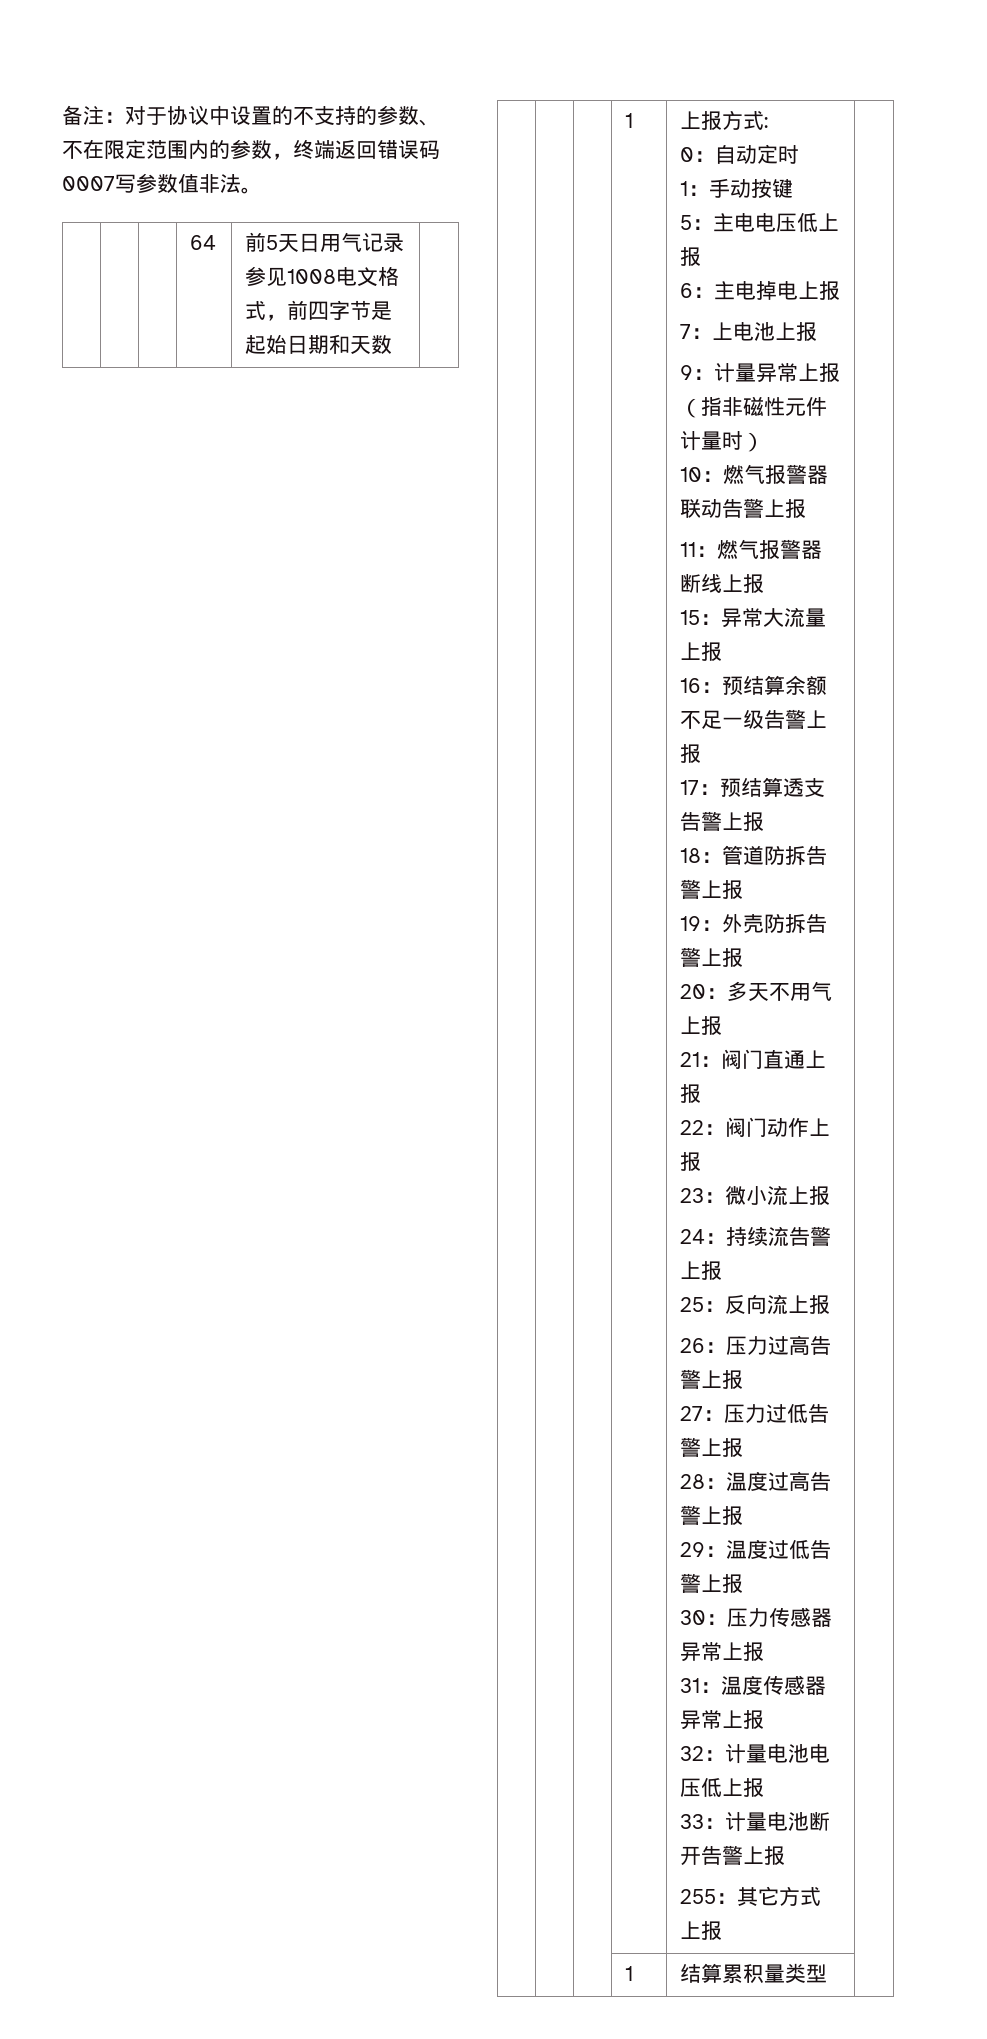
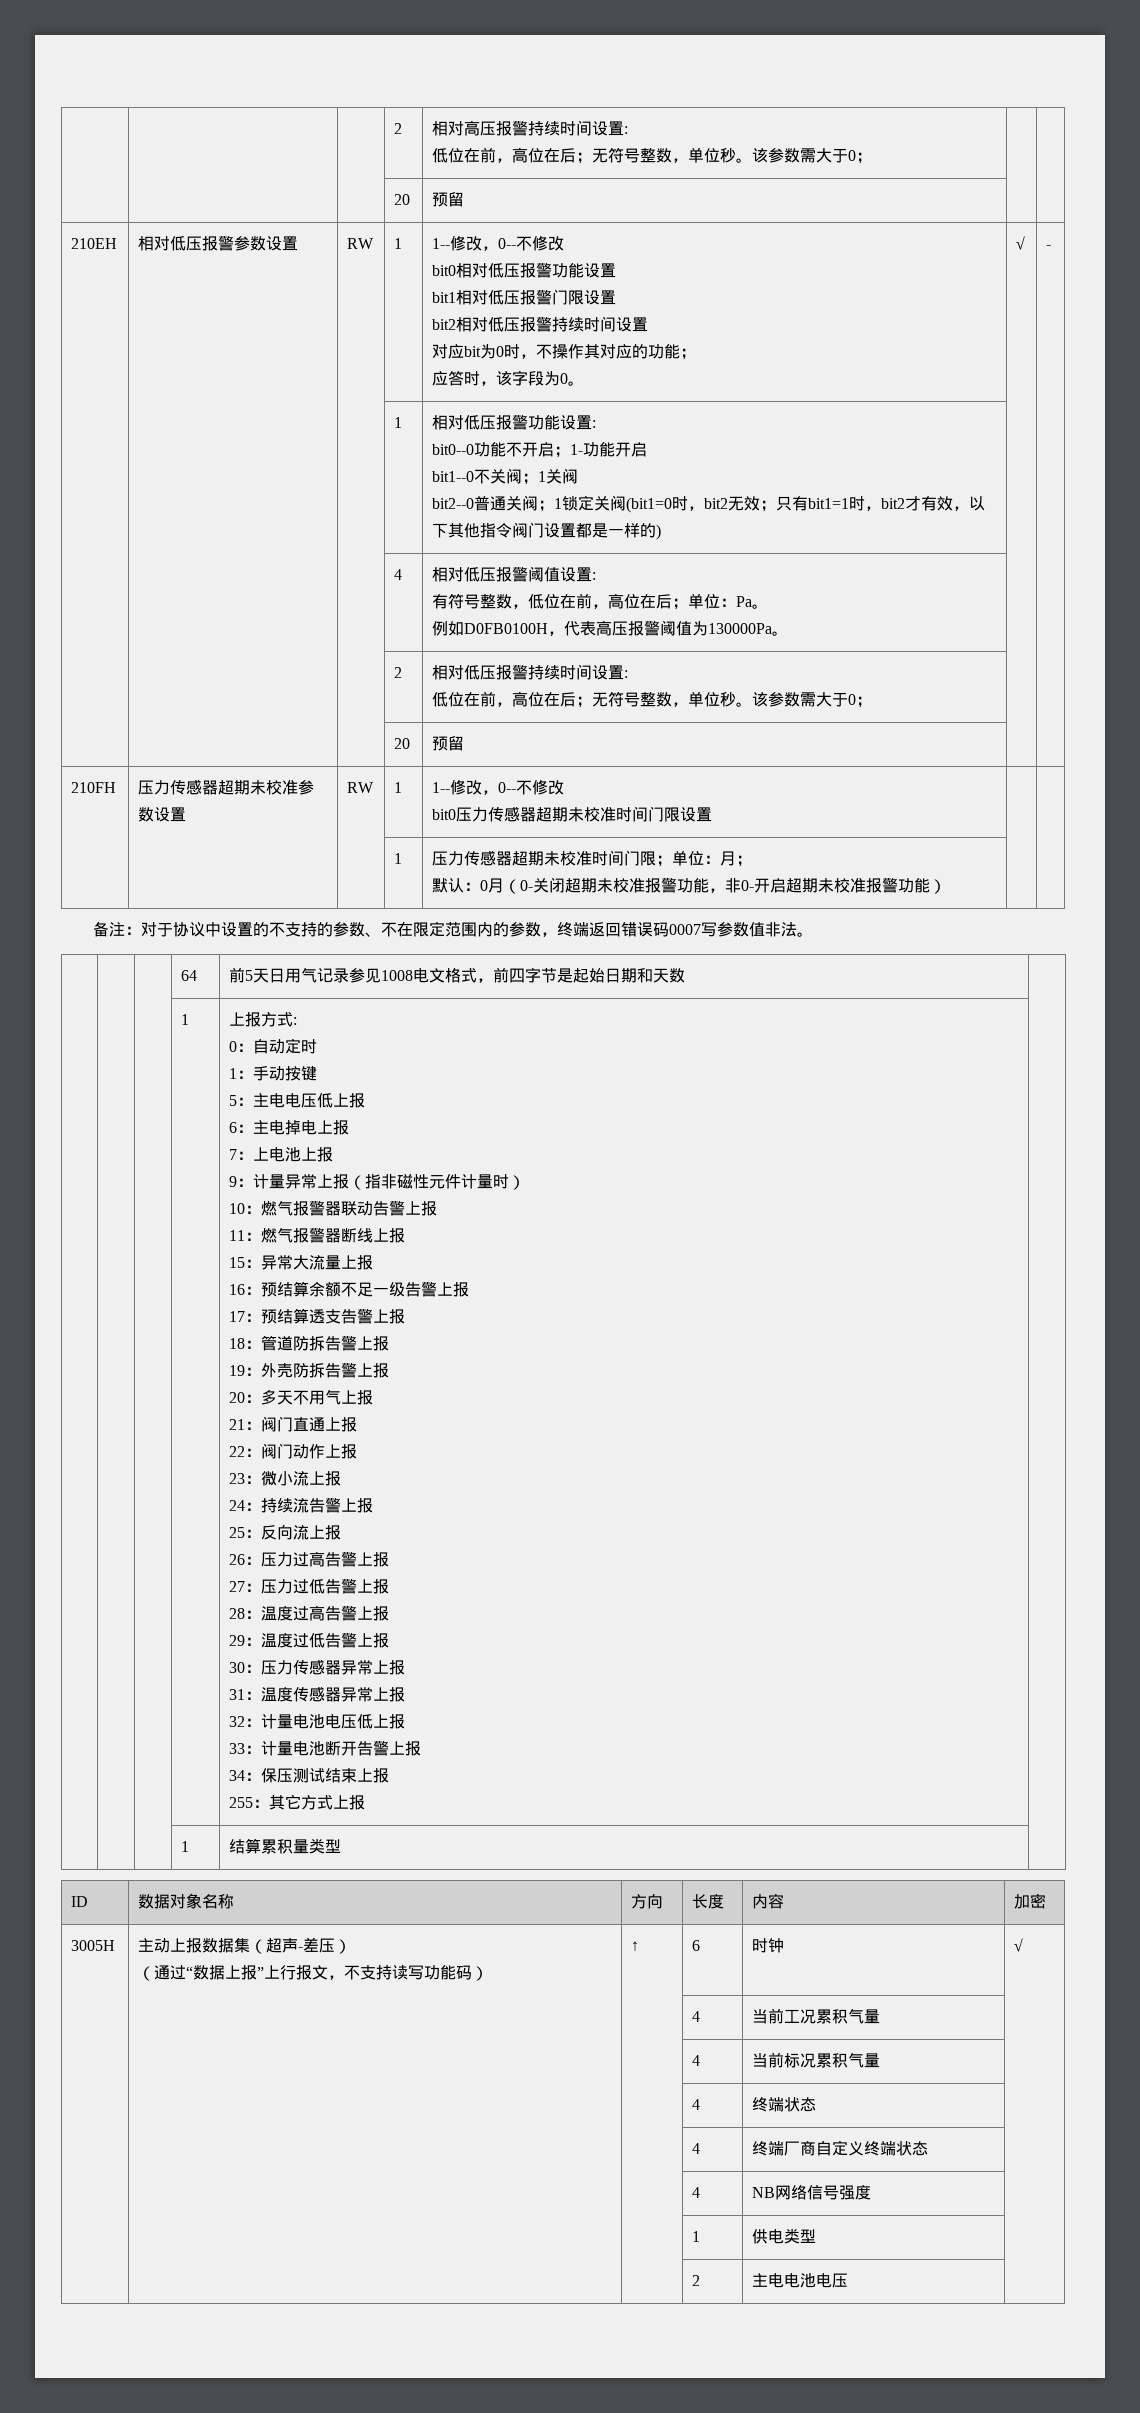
(62, 115) none -> [394,123,403,134] [432,120,629,136] [432,147,873,164] [394,194,411,205] [432,192,465,207] [71,238,118,249] [138,236,299,251] [347,238,375,249] [394,238,403,249] [432,235,565,251] [432,263,617,278] [432,289,617,305] [432,316,649,332] [432,344,697,360] [432,370,585,386] [1016,236,1026,250] [1046,245,1052,249] [394,417,403,428] [432,415,597,430] [432,442,648,458] [432,468,579,485] [432,495,986,513] [432,522,662,540] [394,569,403,580] [432,566,597,582] [432,593,769,610] [432,620,789,636] [394,667,403,678] [432,664,629,680] [432,691,873,708] [394,738,411,749] [432,736,465,751] [71,782,117,793] [138,779,315,795] [138,807,187,822] [347,782,375,793] [394,782,403,793] [432,779,565,795] [432,806,713,822] [394,853,403,864] [432,850,753,867] [432,877,947,894] | | | 2 | 相对高压报警持续时间设置: // 低位在前，高位在后；无符号整数，单位秒。该参数需大于0； | | // | | | 20 | 预留 | | // 210EH | 相对低压报警参数设置 | RW | 1 | 1--修改，0--不修改 // bit0相对低压报警功能设置 // bit1相对低压报警门限设置 // bit2相对低压报警持续时间设置 // 对应bit为0时，不操作其对应的功能； // 应答时，该字段为0。 | √ | - // | | | 1 | 相对低压报警功能设置: // bit0--0功能不开启；1-功能开启 // bit1--0不关阀；1关阀 // bit2--0普通关阀；1锁定关阀(bit1=0时，bit2无效；只有bit1=1时，bit2才有效，以下其他指令阀门设置都是一样的) | | // | | | 4 | 相对低压报警阈值设置: // 有符号整数，低位在前，高位在后；单位：Pa。 // 例如D0FB0100H，代表高压报警阈值为130000Pa。 | | // | | | 2 | 相对低压报警持续时间设置: // 低位在前，高位在后；无符号整数，单位秒。该参数需大于0； | | // | | | 20 | 预留 | | // 210FH | 压力传感器超期未校准参数设置 | RW | 1 | 1--修改，0--不修改 // bit0压力传感器超期未校准时间门限设置 | | // | | | 1 | 压力传感器超期未校准时间门限；单位：月； // 默认：0月（0-关闭超期未校准报警功能，非0-开启超期未校准报警功能） | | //
(785, 1856) none -> [229,1768,390,1783] // 34：保压测试结束上报
(827, 1973) none -> [71,1896,89,1907] [138,1893,235,1909] [631,1894,664,1909] [692,1894,725,1909] [752,1893,785,1909] [1014,1893,1047,1909] [71,1940,116,1951] [138,1937,352,1954] [138,1965,489,1981] [631,1941,640,1951] [692,1940,701,1951] [752,1938,785,1953] [1014,1938,1024,1952] [692,2011,701,2022] [752,2008,881,2024] [692,2055,701,2066] [752,2052,881,2068] [692,2099,701,2110] [752,2097,817,2112] [692,2143,701,2154] [752,2140,929,2156] [692,2187,701,2198] [752,2185,872,2200] [692,2231,701,2242] [752,2228,817,2244] [692,2275,701,2286] [752,2273,849,2288] // ID | 数据对象名称 | 方向 | 长度 | 内容 | 加密 // 3005H | 主动上报数据集（超声-差压） // （通过“数据上报”上行报文，不支持读写功能码） | ↑ | 6 | 时钟 | √ // | | | 4 | 当前工况累积气量 | // | | | 4 | 当前标况累积气量 | // | | | 4 | 终端状态 | // | | | 4 | 终端厂商自定义终端状态 | // | | | 4 | NB网络信号强度 | // | | | 1 | 供电类型 | // | | | 2 | 主电电池电压 |

